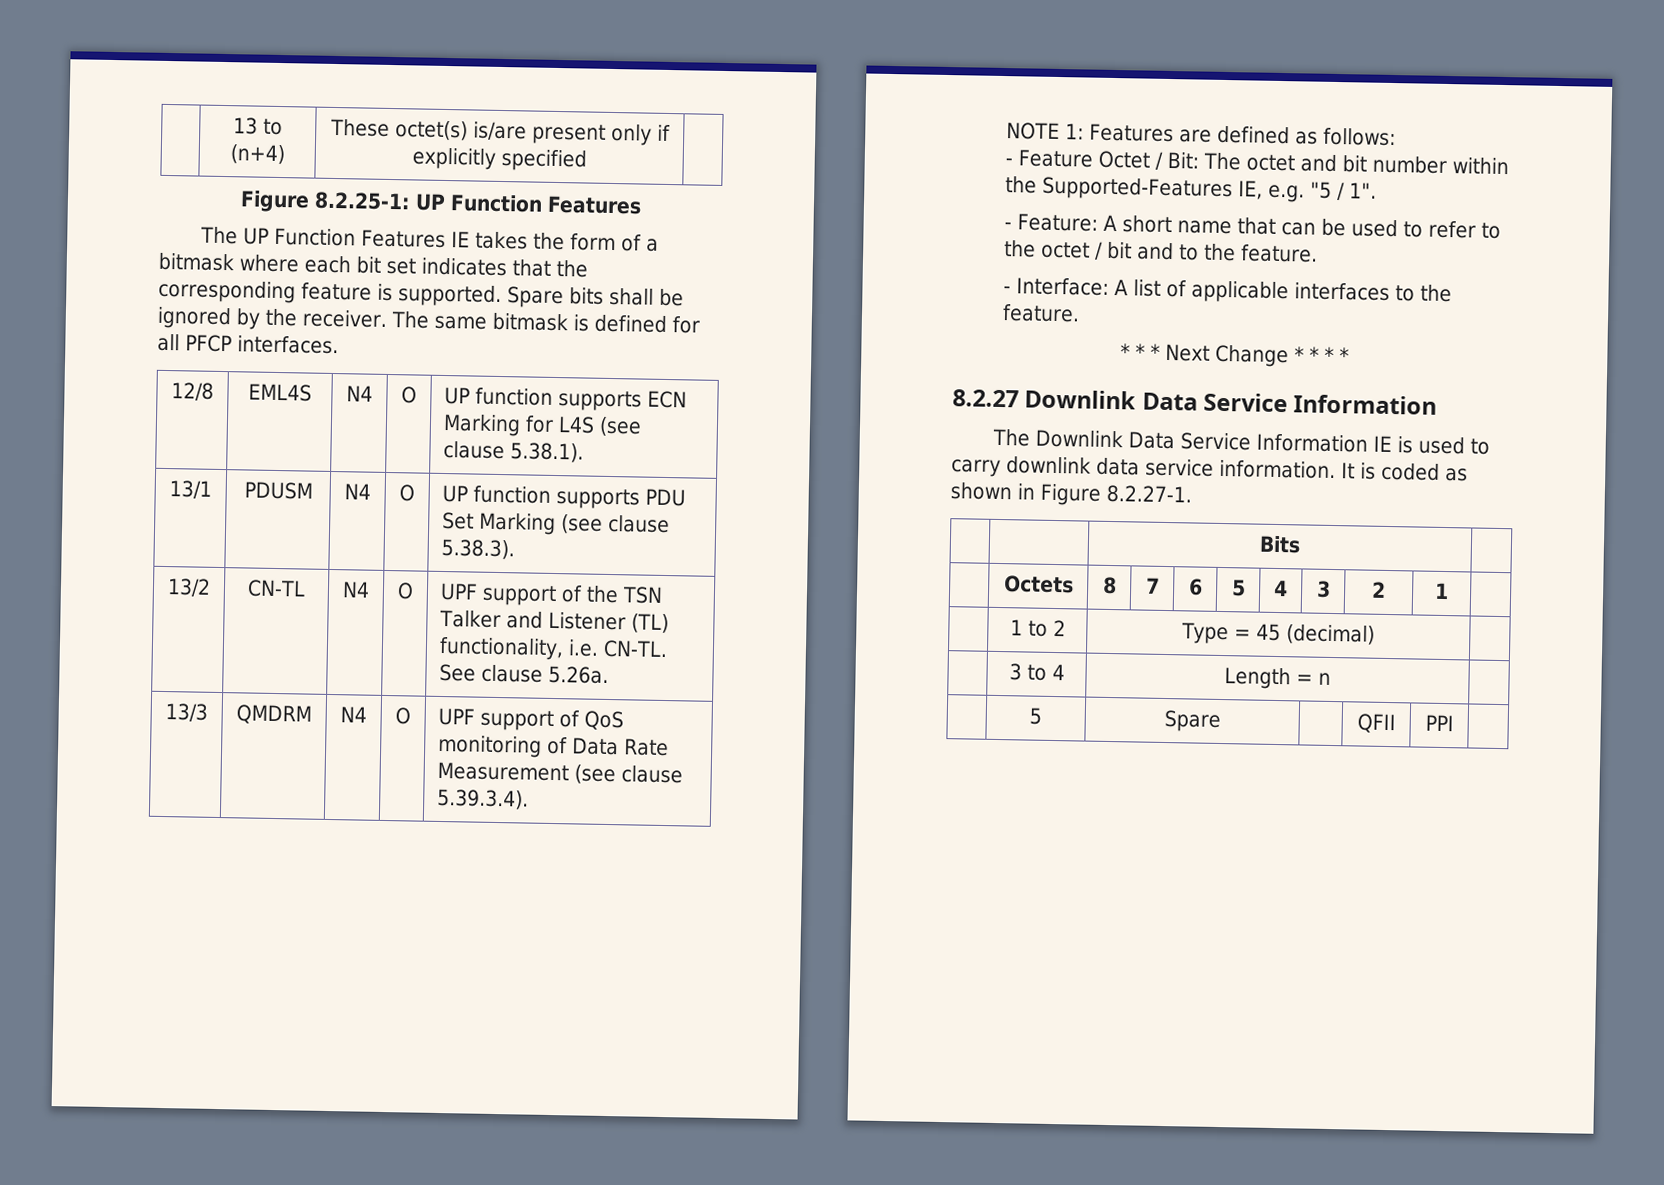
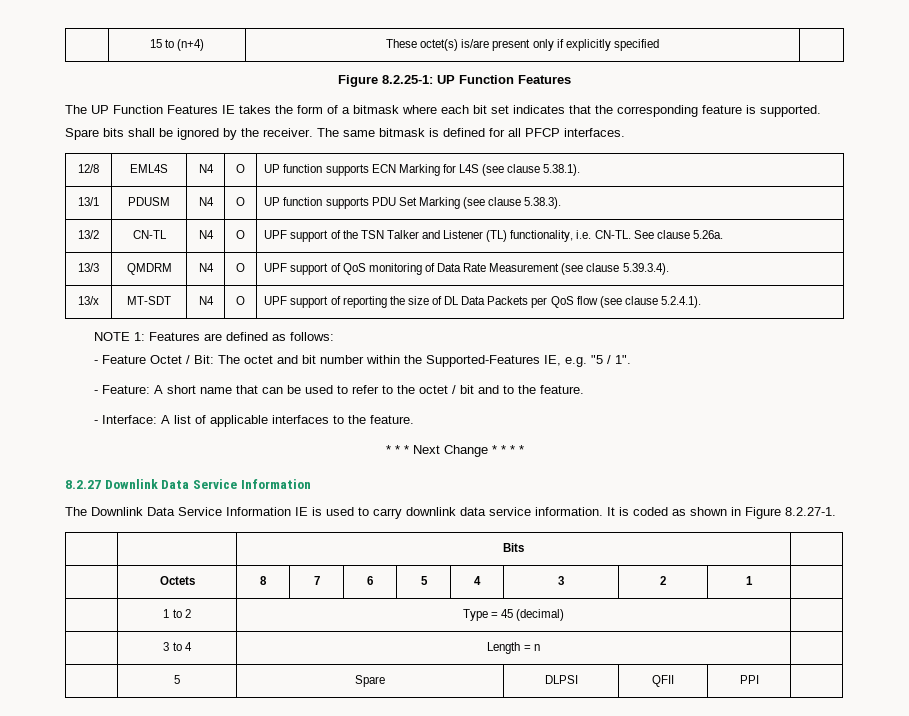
[233,117,258,135] | 13 -> [149,39,162,48] | 15
(530, 799) none -> [78,296,99,305] [127,296,171,305] [198,296,214,305] [236,296,245,305] [264,296,701,308] // 13/x | MT-SDT | N4 | O | UPF support of reporting the size of DL Data Packets per QoS flow (see clause 5.2.4.1).
(1221, 721) none -> [544,675,578,684] DLPSI

